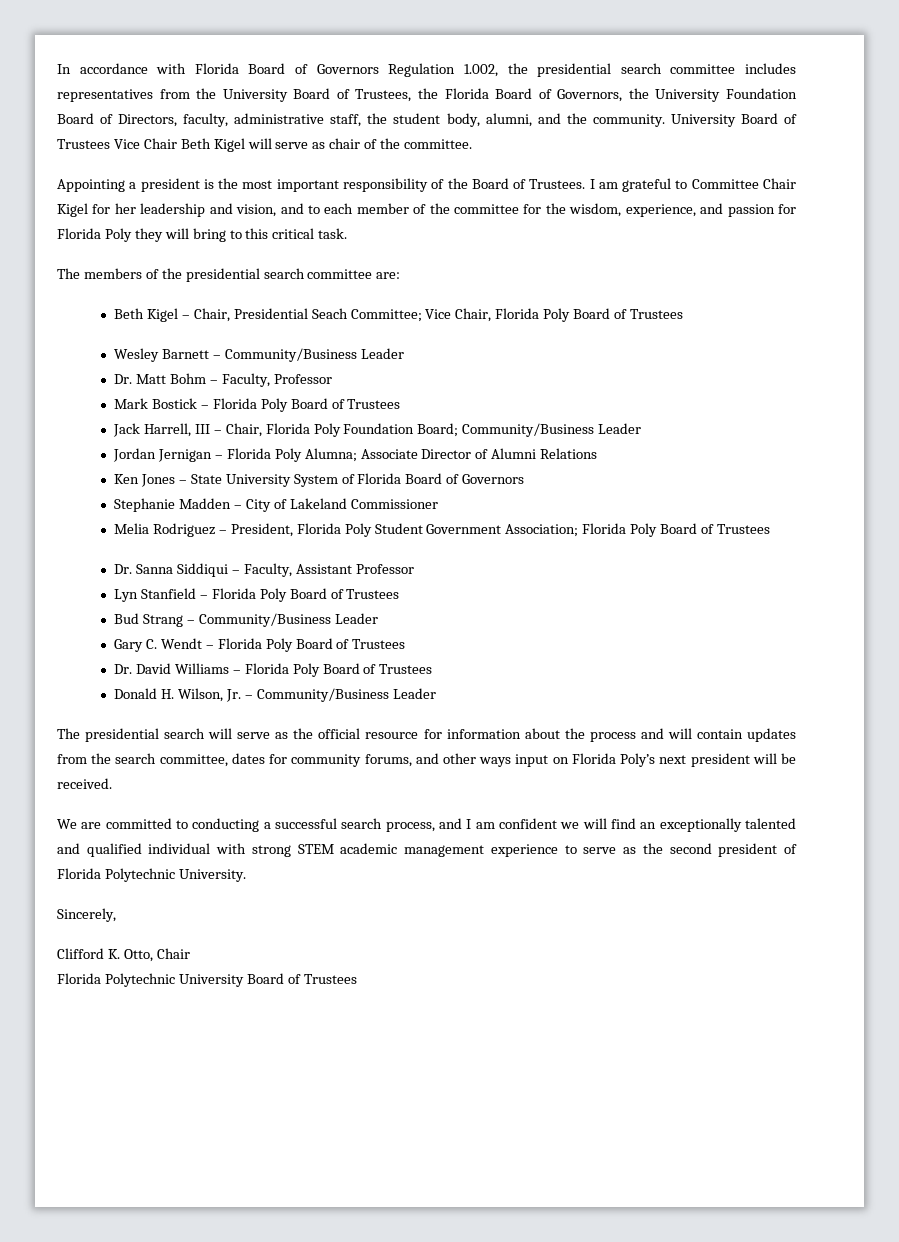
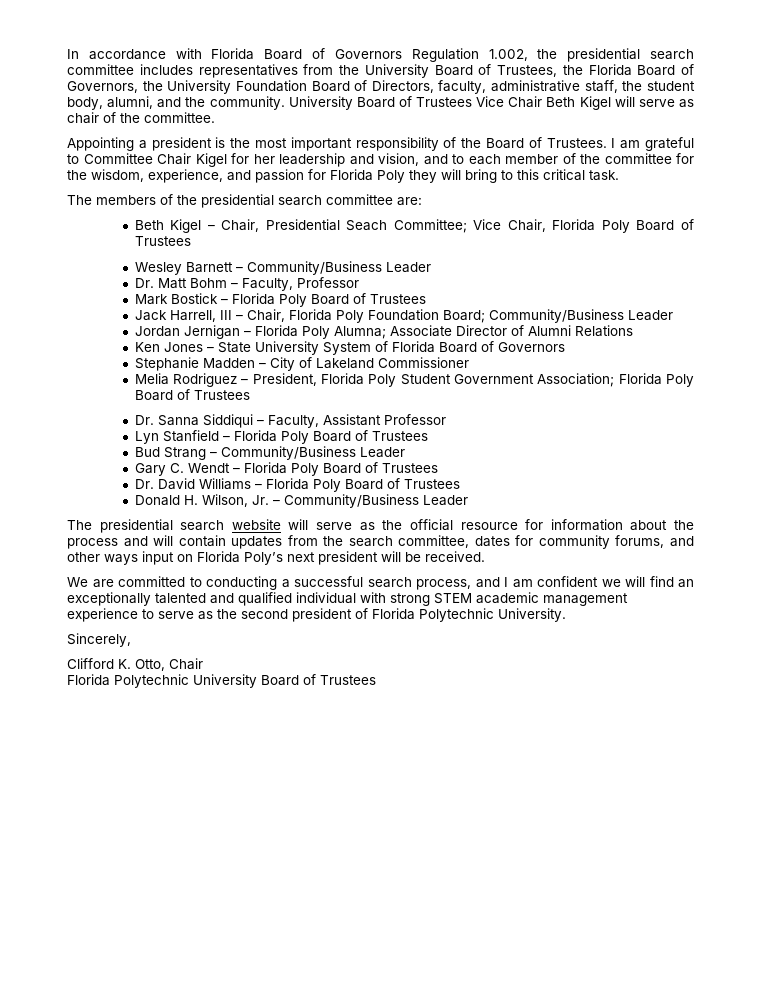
(206, 733) none -> [231,519,281,530] website

